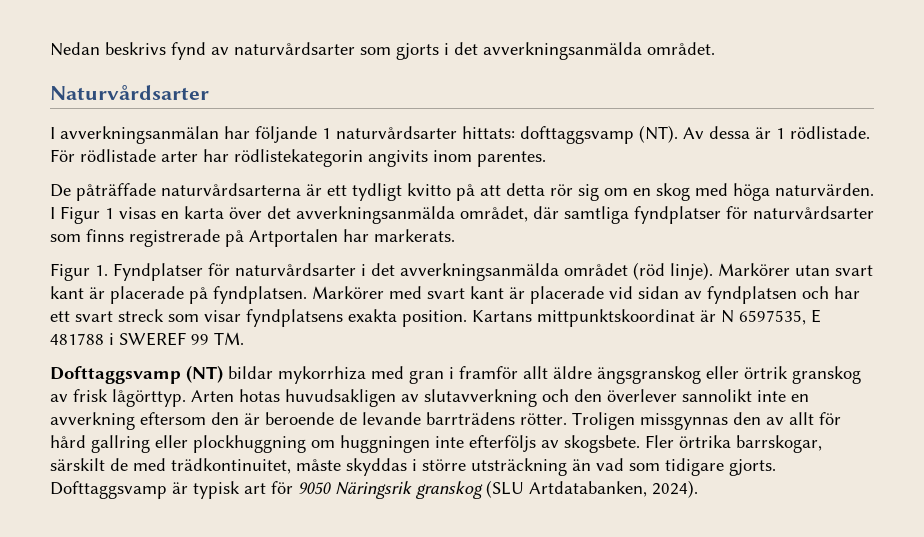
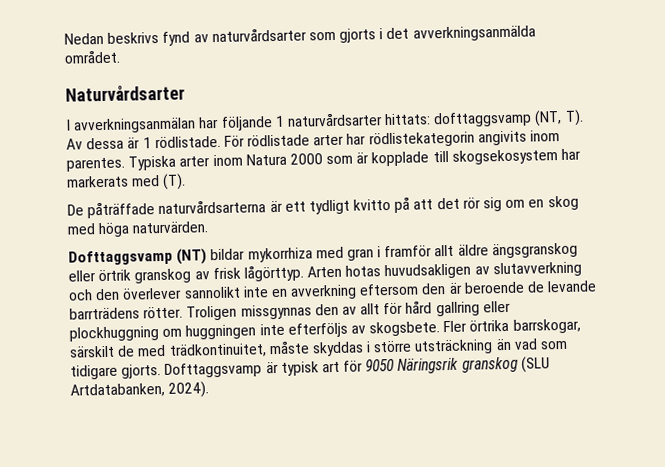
[639,125,678,143] (NT). -> [534,109,584,127] (NT, T).
(546, 159) none -> [128,148,582,171] [66,173,187,190] Typiska arter inom Natura 2000 som är kopplade till skogsekosystem har markerats med (T).
[506,183,545,196] detta -> [436,197,460,210] det
[50,206,874,224] [50,229,455,247] [50,262,873,281] [50,286,860,304] [50,309,821,327] [50,332,244,346] I Figur 1 visas en karta över det avverkningsanmälda området, där samtliga fyndplatser för naturvårdsarter som finns registrerade på Artportalen har markerats. // Figur 1. Fyndplatser för naturvårdsarter i det avverkningsanmälda området (röd linje). Markörer utan svart kant är placerade på fyndplatsen. Markörer med svart kant är placerade vid sidan av fyndplatsen och har ett svart streck som visar fyndplatsens exakta position. Kartans mittpunktskoordinat är N 6597535, E 481788 i SWEREF 99 TM. -> (209, 227) none

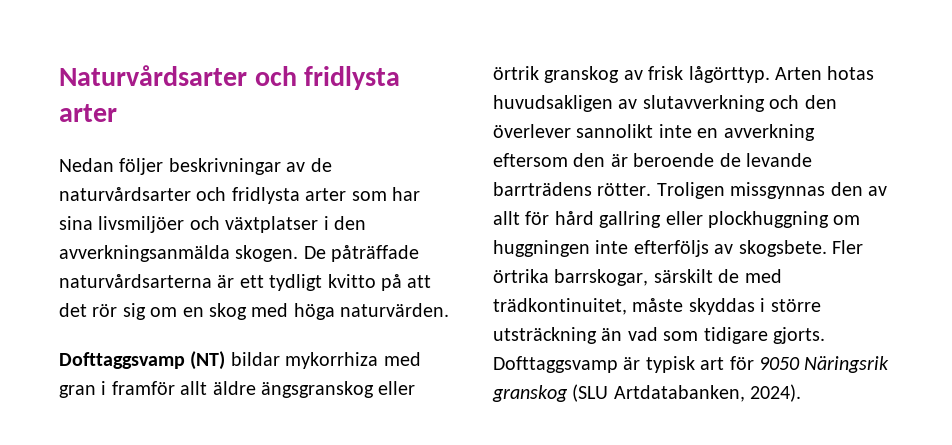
[64,25,536,46] [64,49,120,64] [65,84,185,102] [65,109,584,134] [66,130,561,150] [66,148,582,172] [66,173,187,190] Nedan beskrivs fynd av naturvårdsarter som gjorts i det avverkningsanmälda området. // Naturvårdsarter // I avverkningsanmälan har följande 1 naturvårdsarter hittats: dofttaggsvamp (NT, T). Av dessa är 1 rödlistade. För rödlistade arter har rödlistekategorin angivits inom parentes. Typiska arter inom Natura 2000 som är kopplade till skogsekosystem har markerats med (T). // -> [59,65,401,90] [59,104,117,122] [59,158,332,175] [59,187,420,204] [59,216,366,233] [59,245,299,262] Naturvårdsarter och fridlysta arter // Nedan följer beskrivningar av de naturvårdsarter och fridlysta arter som har sina livsmiljöer och växtplatser i den avverkningsanmälda skogen.

